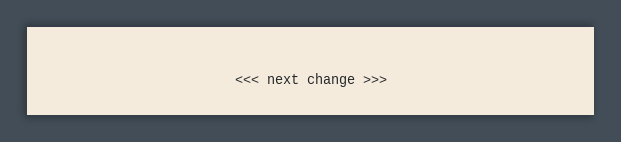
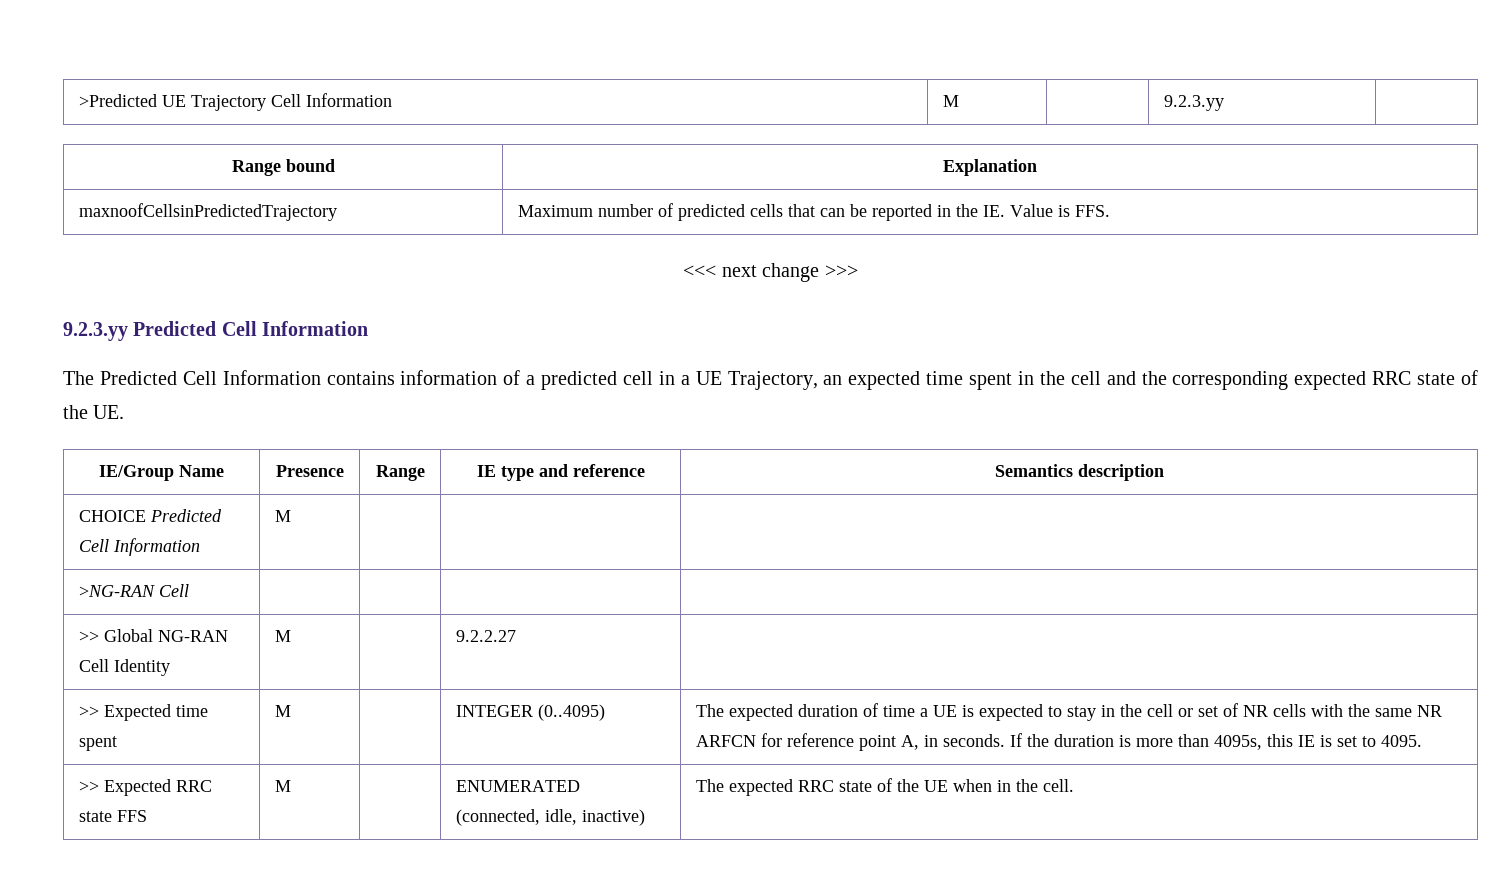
[234,73,387,87] <<< next change >>> -> [78,93,392,111] [942,95,959,107] [1163,95,1224,111] [231,159,335,176] [943,159,1037,176] [78,203,337,221] [517,203,1110,221] [683,263,858,282] [63,321,369,341] [63,370,1479,390] [63,405,125,419] [99,465,224,481] [275,465,344,477] [375,465,425,481] [476,464,645,481] [994,464,1164,481] [78,509,222,522] [78,538,200,556] [274,510,291,522] [78,584,189,597] [78,629,228,642] [78,659,170,676] [274,630,291,642] [455,630,516,642] [78,704,208,721] [78,736,117,751] [274,705,291,717] [455,704,605,721] [695,703,1442,721] [695,733,1422,751] [78,779,212,796] [78,810,147,822] [274,780,291,792] [455,780,580,792] [455,809,645,826] [695,778,1074,796] >Predicted UE Trajectory Cell Information | M | | 9.2.3.yy | // Range bound | Explanation // maxnoofCellsinPredictedTrajectory | Maximum number of predicted cells that can be reported in the IE. Value is FFS. // <<< next change >>> // 9.2.3.yy Predicted Cell Information // The Predicted Cell Information contains information of a predicted cell in a UE Trajectory, an expected time spent in the cell and the corresponding expected RRC state of the UE. // IE/Group Name | Presence | Range | IE type and reference | Semantics description // CHOICE Predicted Cell Information | M | | | // >NG-RAN Cell | | | | // >> Global NG-RAN Cell Identity | M | | 9.2.2.27 | // >> Expected time spent | M | | INTEGER (0..4095) | The expected duration of time a UE is expected to stay in the cell or set of NR cells with the same NR ARFCN for reference point A, in seconds. If the duration is more than 4095s, this IE is set to 4095. // >> Expected RRC state FFS | M | | ENUMERATED (connected, idle, inactive) | The expected RRC state of the UE when in the cell.

